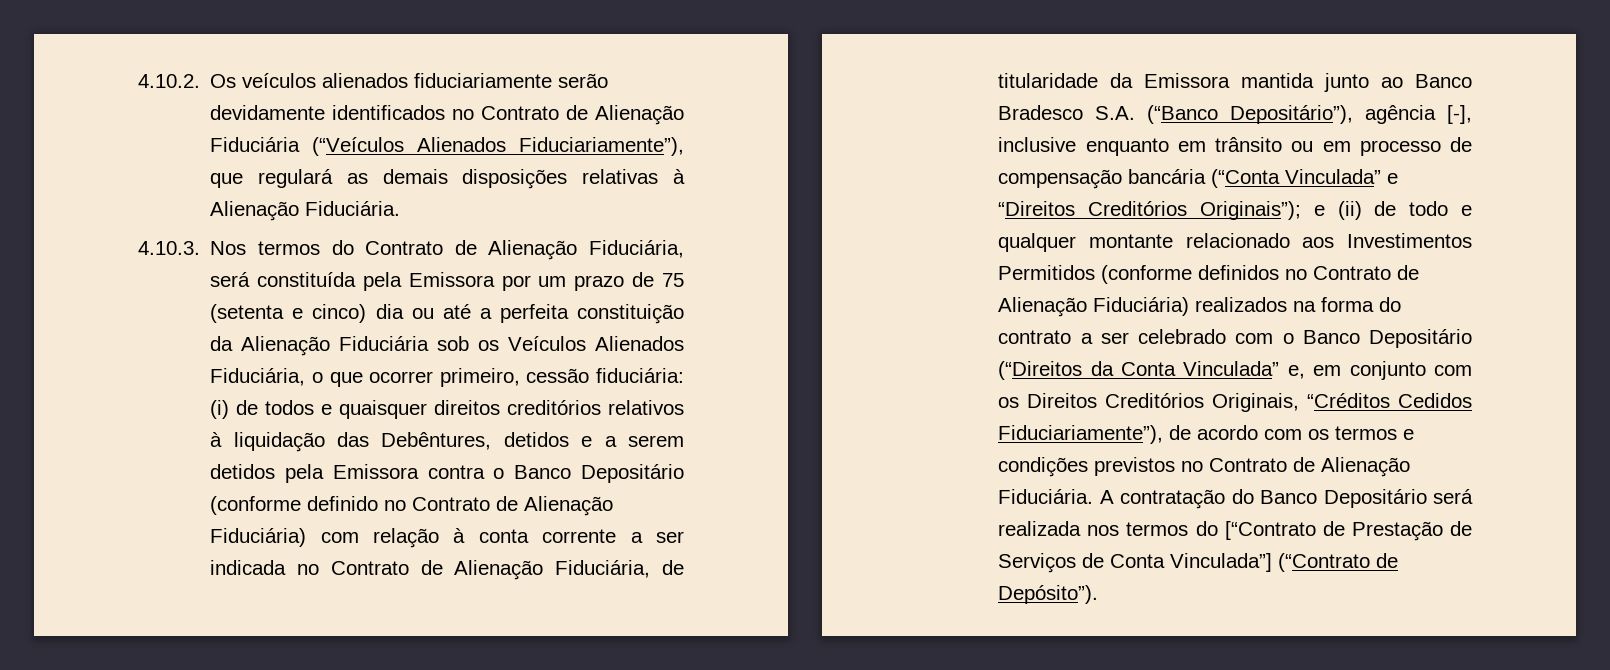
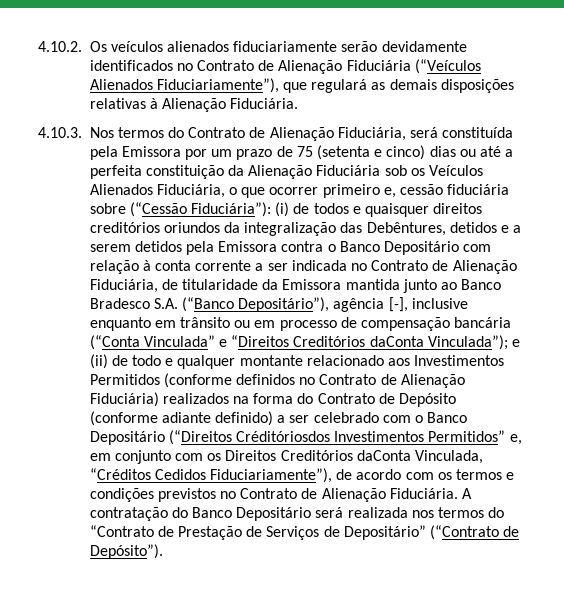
[375,304,404,319] dia -> [429,146,456,157] dias
[439,368,684,387] primeiro, cessão fiduciária: -> [322,184,510,198] [89,202,272,217] primeiro e, cessão fiduciária sobre (“Cessão Fiduciária”):
[608,400,684,415] [210,432,325,452] relativos à liquidação -> [163,222,337,236] oriundos da integralização
[210,496,614,516] [210,528,307,547] (conforme definido no Contrato de Alienação Fiduciária) -> (460, 248) none
[1199,201,1301,220] Originais”); -> [369,335,508,350] daConta Vinculada”);
[998,330,1072,344] contrato -> [317,393,457,407] [89,411,274,426] Contrato de Depósito (conforme adiante definido)
[1090,361,1280,376] da Conta Vinculada” -> [236,430,506,442] Créditóriosdos Investimentos Permitidos”
[1212,393,1300,412] Originais, -> [356,450,484,464] daConta Vinculada,
[1224,521,1316,540] [“Contrato -> [89,525,154,537] “Contrato
[1110,553,1273,572] Conta Vinculada”] -> [343,525,426,540] Depositário”

